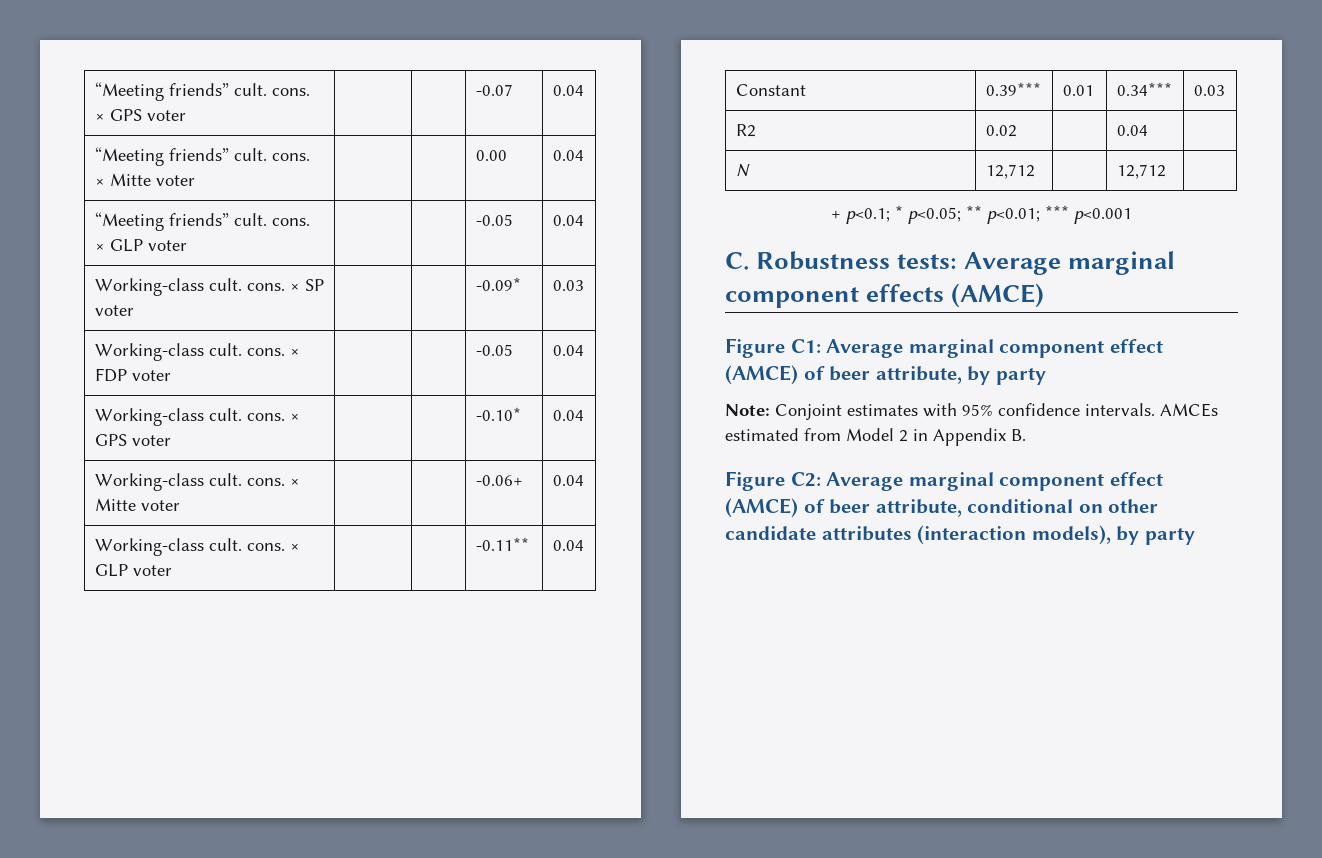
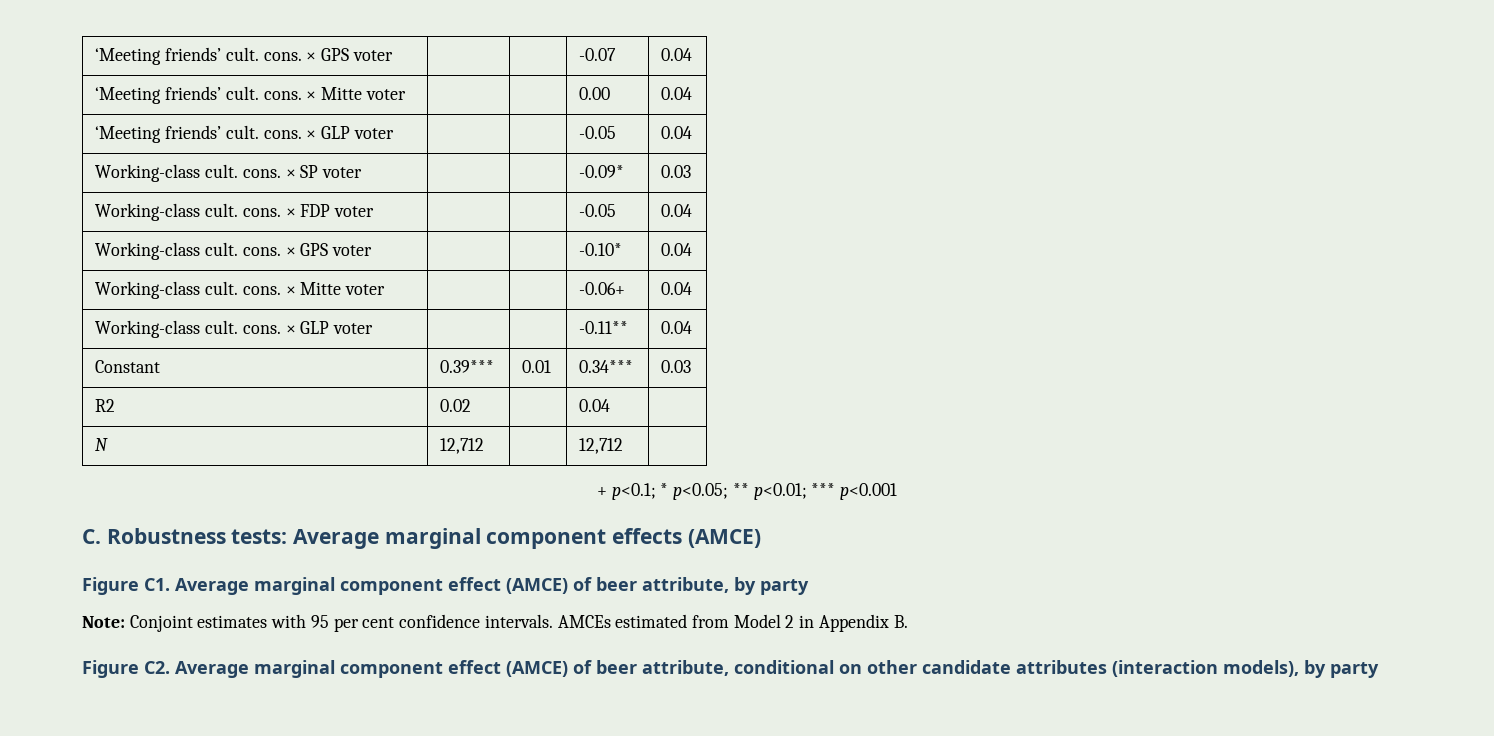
[94,82,229,101] “Meeting friends” -> [95,47,222,65] ‘Meeting friends’
[94,147,229,166] “Meeting friends” -> [95,86,222,104] ‘Meeting friends’
[94,212,229,231] “Meeting friends” -> [95,125,222,143] ‘Meeting friends’
[790,339,821,353] C1: -> [144,578,170,591] C1.
[962,404,993,416] 95% -> [310,615,395,632] 95 per cent
[790,472,821,487] C2: -> [144,661,170,674] C2.

